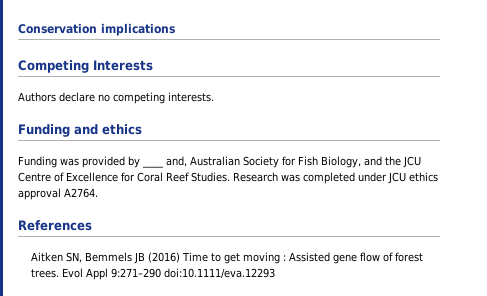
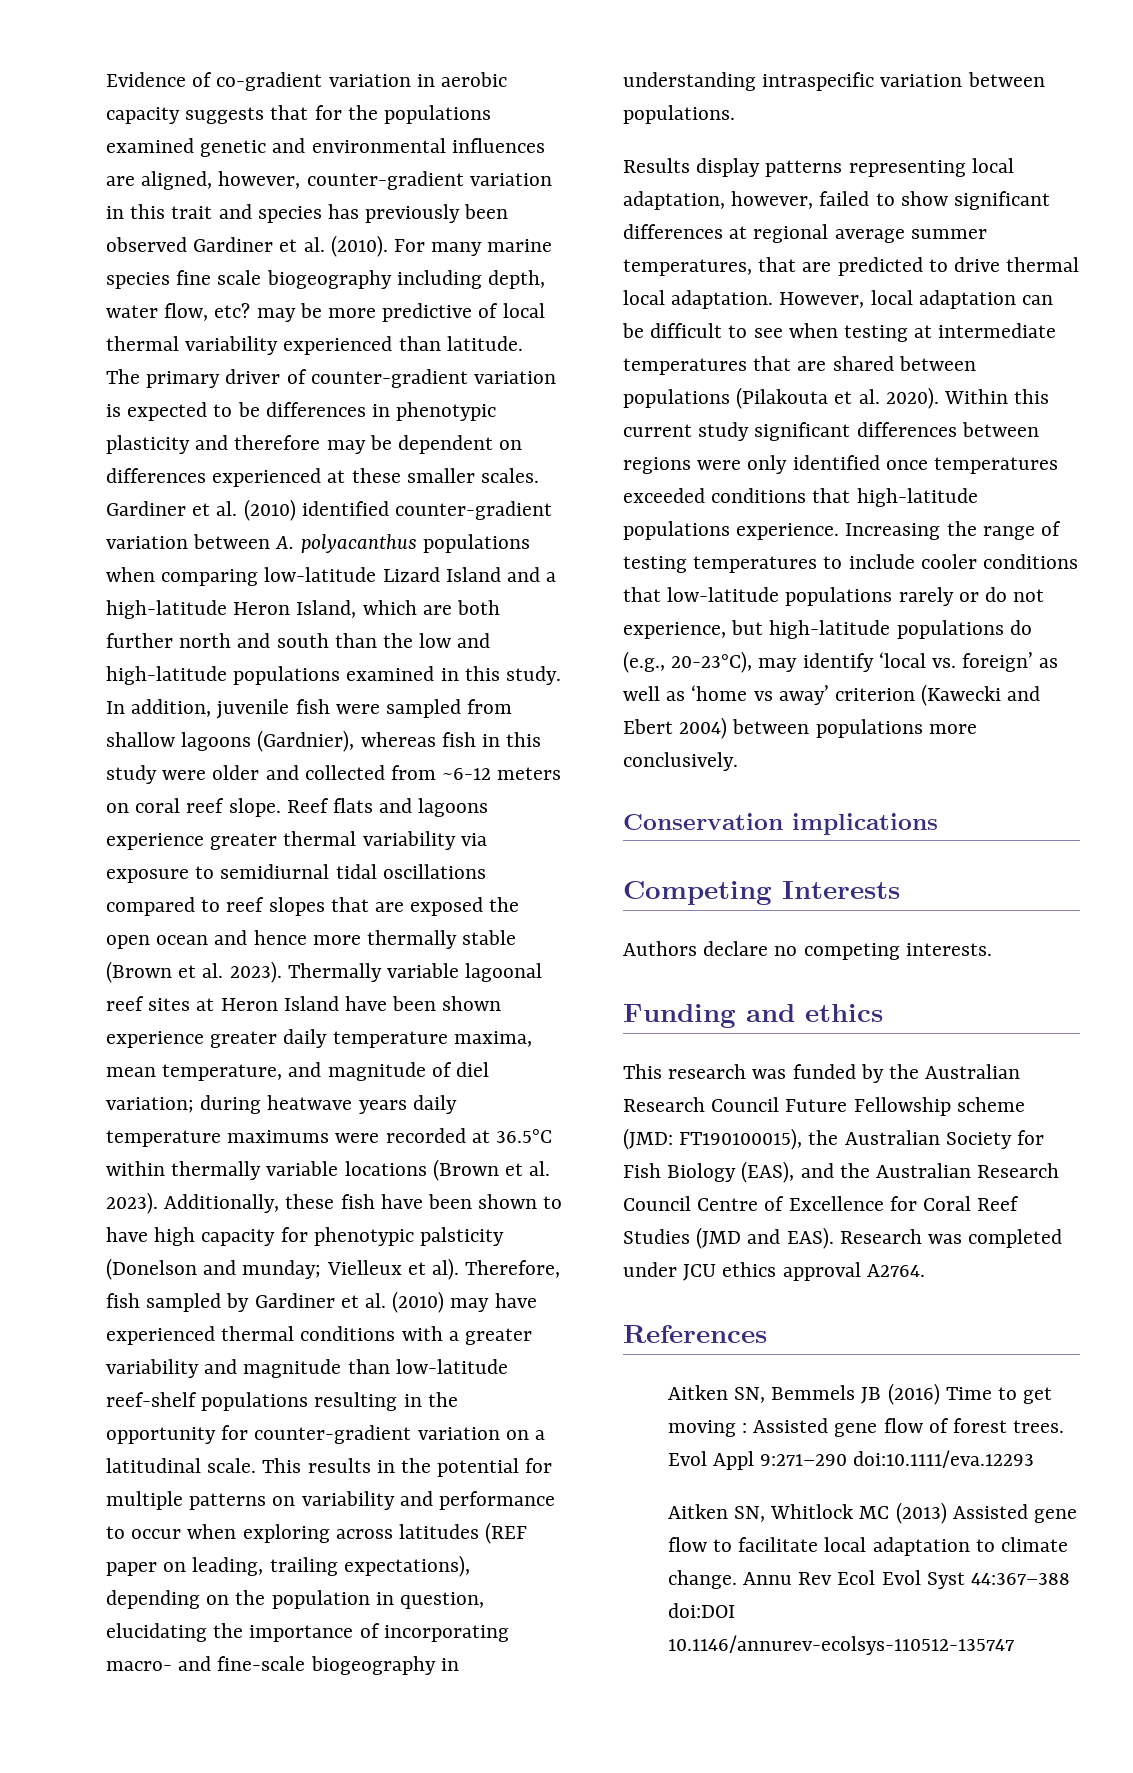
(18, 28) none -> [106,72,508,91] [106,105,492,124] [106,138,545,157] [106,171,552,190] [106,204,509,223] [106,235,553,257] [106,270,546,289] [106,303,545,322] [106,336,523,355] [106,369,557,388] [106,402,497,421] [106,435,523,454] [106,468,540,487] [106,499,553,521] [106,534,530,553] [106,567,557,586] [106,600,501,619] [106,633,491,648] [106,666,562,685] [106,699,513,719] [106,730,542,752] [106,765,562,784] [106,798,489,817] [106,831,487,850] [106,864,486,883] [106,897,520,916] [106,930,517,949] [106,961,543,983] [106,996,502,1011] [106,1029,532,1048] [106,1062,490,1081] [106,1095,457,1114] [106,1128,553,1147] [106,1159,551,1181] [106,1192,563,1214] [106,1227,505,1246] [106,1258,561,1280] [106,1291,537,1313] [106,1326,533,1345] [106,1359,508,1378] [106,1392,458,1411] [106,1425,546,1444] [106,1458,553,1477] [106,1491,556,1510] [106,1522,528,1544] [106,1555,470,1577] [106,1590,485,1609] [106,1623,509,1642] [106,1656,459,1675] [623,72,1045,91] [623,105,735,124] [623,158,1014,177] [623,191,1051,210] [623,224,987,243] [623,257,1080,276] [623,290,1054,309] [622,323,1057,342] [623,356,976,375] [623,387,1050,409] [623,422,1039,441] [623,455,1059,474] [623,488,978,507] [623,521,1062,540] [623,554,1079,573] [623,587,1045,606] [623,620,1032,639] [623,651,1059,673] [623,684,1041,706] [623,717,977,739] [623,752,738,771] Evidence of co-gradient variation in aerobic capacity suggests that for the populations examined genetic and environmental influences are aligned, however, counter-gradient variation in this trait and species has previously been observed Gardiner et al. (2010). For many marine species fine scale biogeography including depth, water flow, etc? may be more predictive of local thermal variability experienced than latitude. The primary driver of counter-gradient variation is expected to be differences in phenotypic plasticity and therefore may be dependent on differences experienced at these smaller scales. Gardiner et al. (2010) identified counter-gradient variation between A. polyacanthus populations when comparing low-latitude Lizard Island and a high-latitude Heron Island, which are both further north and south than the low and high-latitude populations examined in this study. In addition, juvenile fish were sampled from shallow lagoons (Gardnier), whereas fish in this study were older and collected from ~6-12 meters on coral reef slope. Reef flats and lagoons experience greater thermal variability via exposure to semidiurnal tidal oscillations compared to reef slopes that are exposed the open ocean and hence more thermally stable (Brown et al. 2023). Thermally variable lagoonal reef sites at Heron Island have been shown experience greater daily temperature maxima, mean temperature, and magnitude of diel variation; during heatwave years daily temperature maximums were recorded at 36.5°C within thermally variable locations (Brown et al. 2023). Additionally, these fish have been shown to have high capacity for phenotypic palsticity (Donelson and munday; Vielleux et al). Therefore, fish sampled by Gardiner et al. (2010) may have experienced thermal conditions with a greater variability and magnitude than low-latitude reef-shelf populations resulting in the opportunity for counter-gradient variation on a latitudinal scale. This results in the potential for multiple patterns on variability and performance to occur when exploring across latitudes (REF paper on leading, trailing expectations), depending on the population in question, elucidating the importance of incorporating macro- and fine-scale biogeography in understanding intraspecific variation between populations. // Results display patterns representing local adaptation, however, failed to show significant differences at regional average summer temperatures, that are predicted to drive thermal local adaptation. However, local adaptation can be difficult to see when testing at intermediate temperatures that are shared between populations (Pilakouta et al. 2020). Within this current study significant differences between regions were only identified once temperatures exceeded conditions that high-latitude populations experience. Increasing the range of testing temperatures to include cooler conditions that low-latitude populations rarely or do not experience, but high-latitude populations do (e.g., 20-23°C), may identify ‘local vs. foreign’ as well as ‘home vs away’ criterion (Kawecki and Ebert 2004) between populations more conclusively. //
[18,156,421,168] Funding was provided by ____ and, Australian Society for Fish Biology, and the JCU -> [623,1064,1021,1083] [623,1097,1025,1116] [623,1128,1045,1150] [623,1161,1060,1183] [623,1196,691,1211] This research was funded by the Australian Research Council Future Fellowship scheme (JMD: FT190100015), the Australian Society for Fish Biology (EAS), and the Australian Research Council
[191,172,230,182] Studies. -> [623,1227,834,1249] Studies (JMD and EAS).
(275, 273) none -> [667,1502,1077,1524] [667,1537,1068,1556] [667,1570,1070,1589] [667,1603,735,1618] [667,1635,1014,1655] // Aitken SN, Whitlock MC (2013) Assisted gene flow to facilitate local adaptation to climate change. Annu Rev Ecol Evol Syst 44:367–388 doi:DOI 10.1146/annurev-ecolsys-110512-135747

